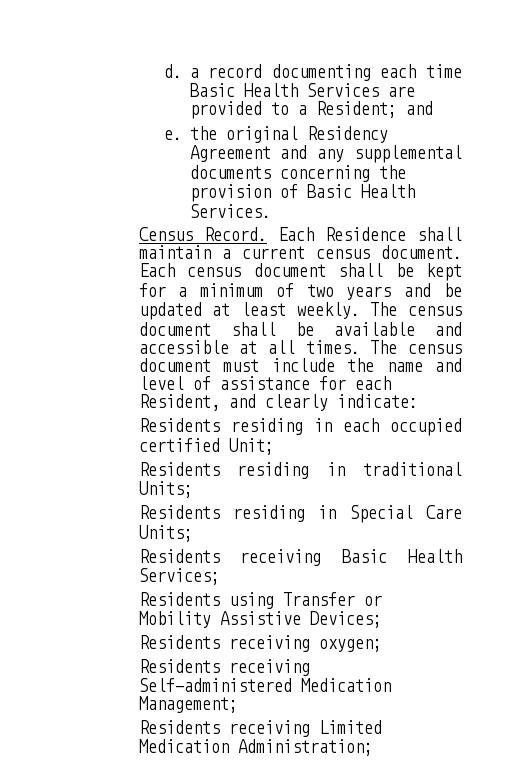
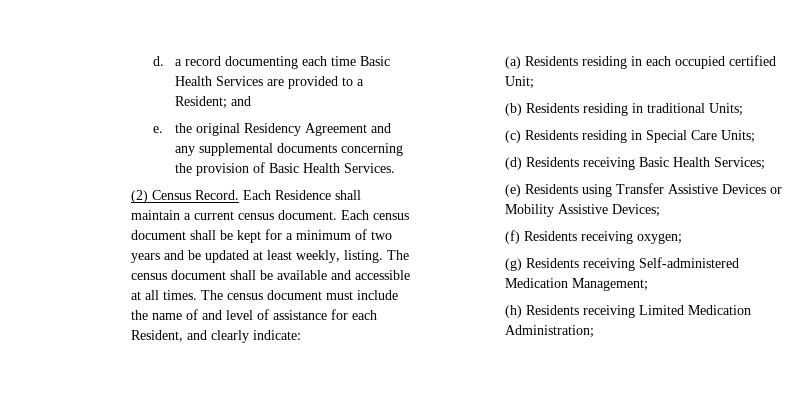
(271, 211) none -> [131,190,149,203] (2)
[296,302,360,319] weekly. -> [296,250,384,263] weekly, listing.
(423, 367) none -> [186,309,199,320] of
(418, 401) none -> [505,56,522,69] (a)
(274, 446) none -> [505,103,523,116] (b)
(193, 489) none -> [505,130,522,143] (c)
(193, 533) none -> [505,157,523,170] (d)
(220, 576) none -> [505,184,522,197] (e)
(355, 599) none -> [668,184,767,194] Assistive Devices
(382, 619) none -> [505,230,521,244] (f)
(382, 645) none -> [505,258,523,271] (g)
(238, 704) none -> [505,305,523,318] (h)

